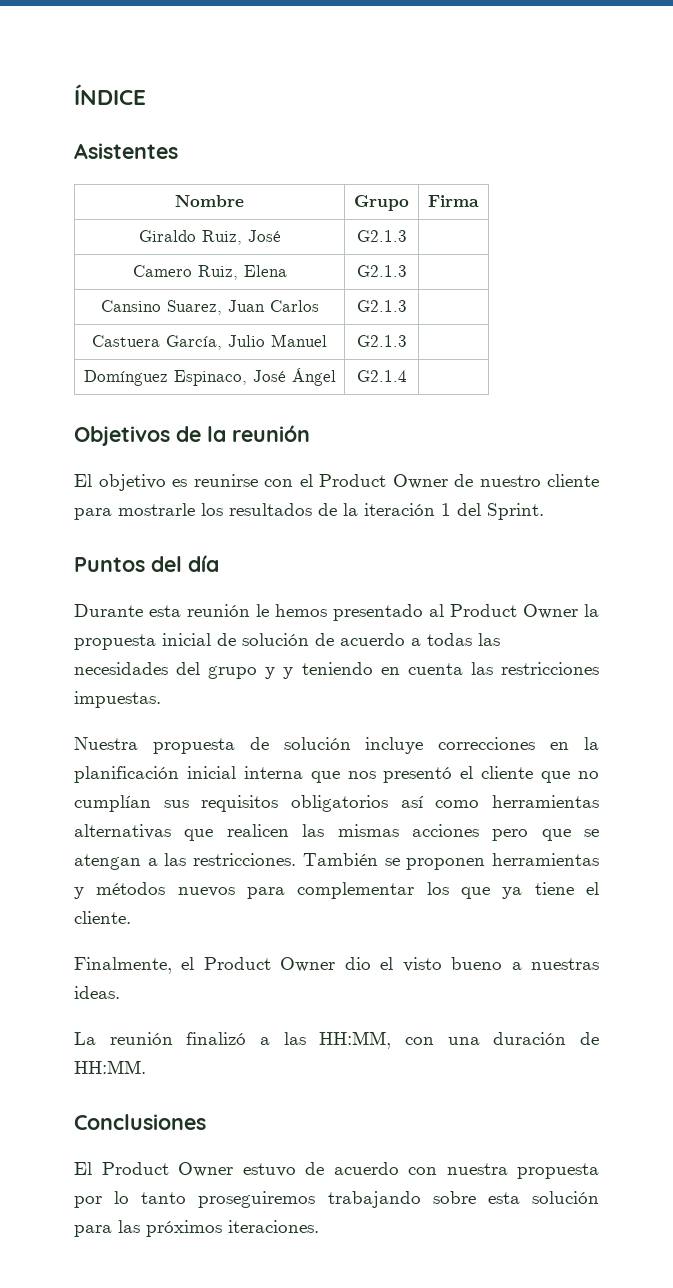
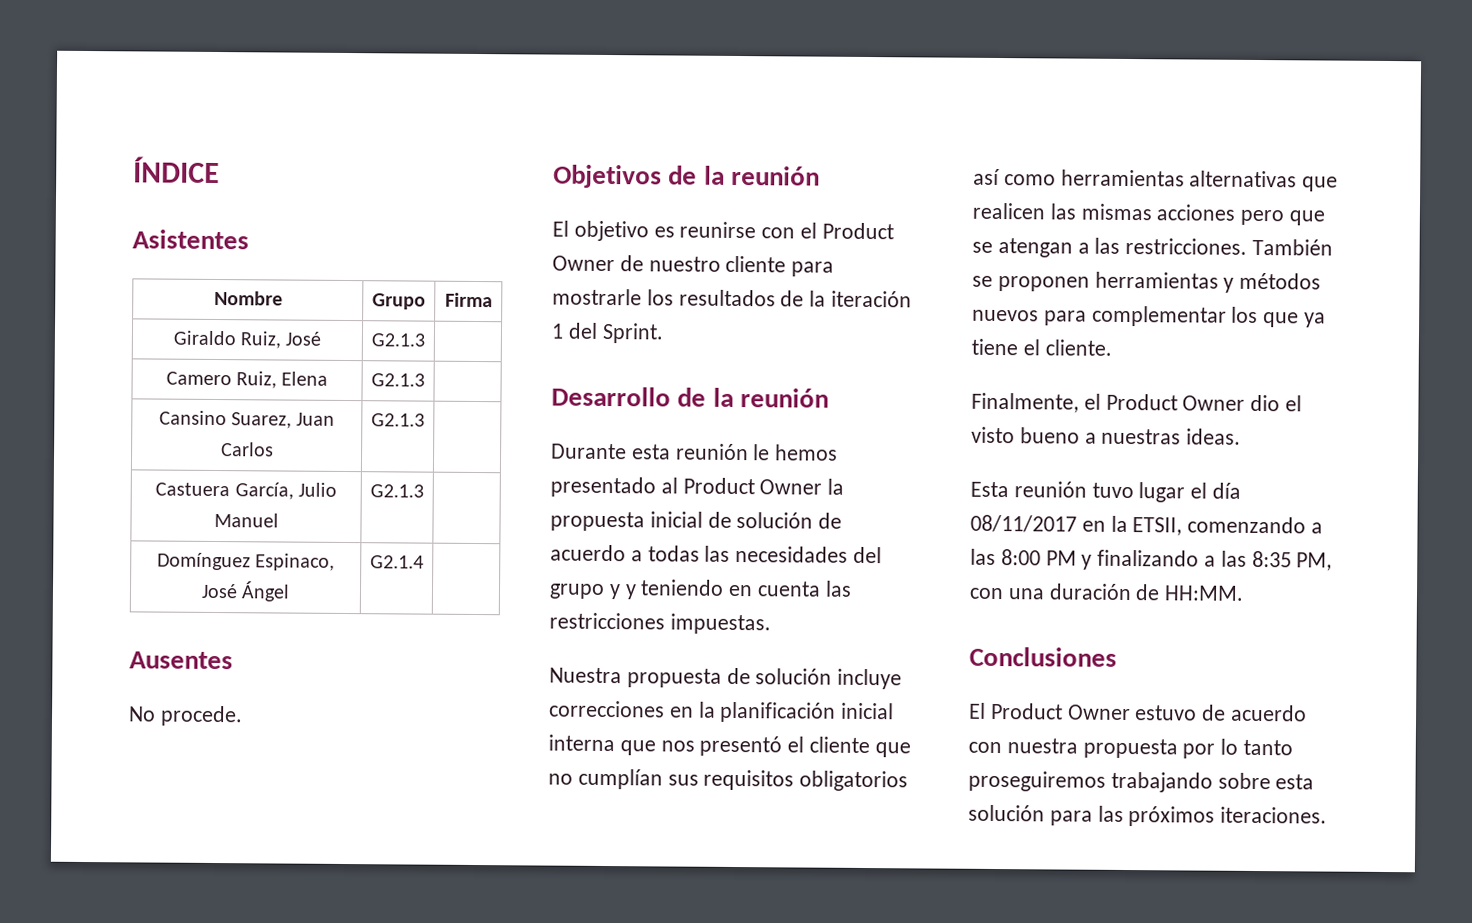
(407, 376) none -> [129,651,233,670] [128,705,243,727] // Ausentes // No procede.
[74,555,219,572] Puntos del día -> [551,386,829,408] Desarrollo de la reunión
[74,1031,392,1049] La reunión finalizó a las HH:MM, -> [970,481,1242,503] [970,514,1324,536] [970,548,1333,571] Esta reunión tuvo lugar el día 08/11/2017 en la ETSII, comenzando a las 8:00 PM y finalizando a las 8:35 PM,

